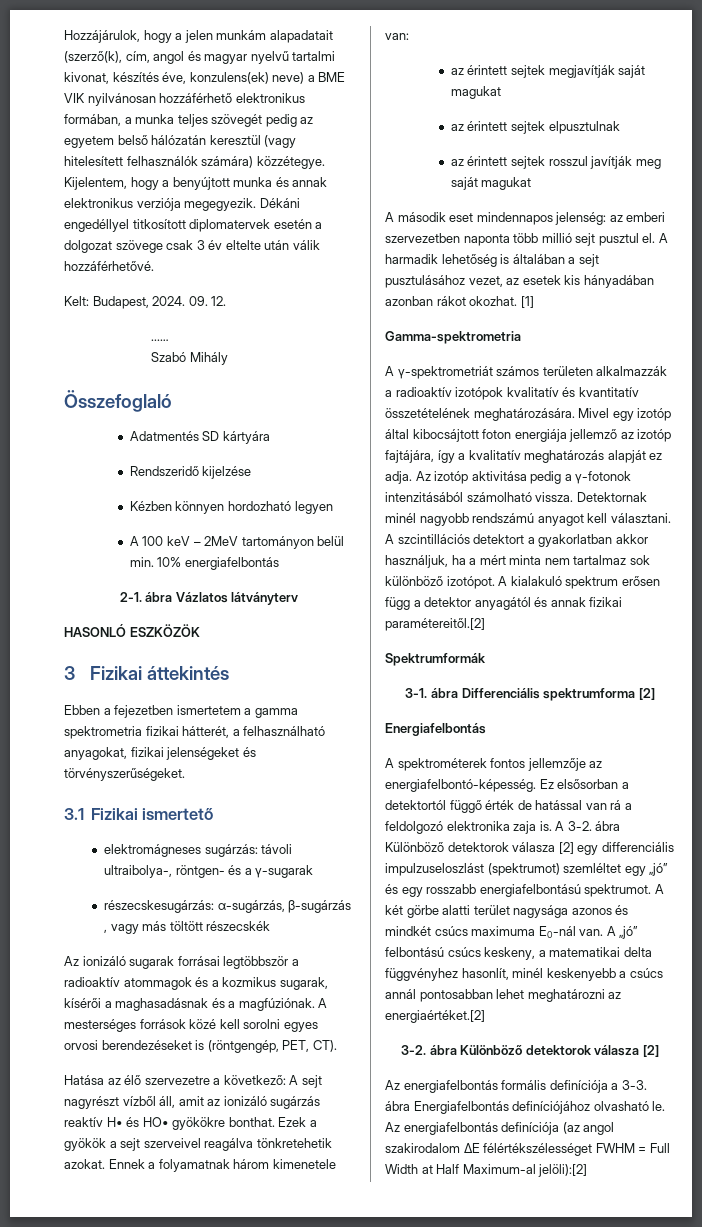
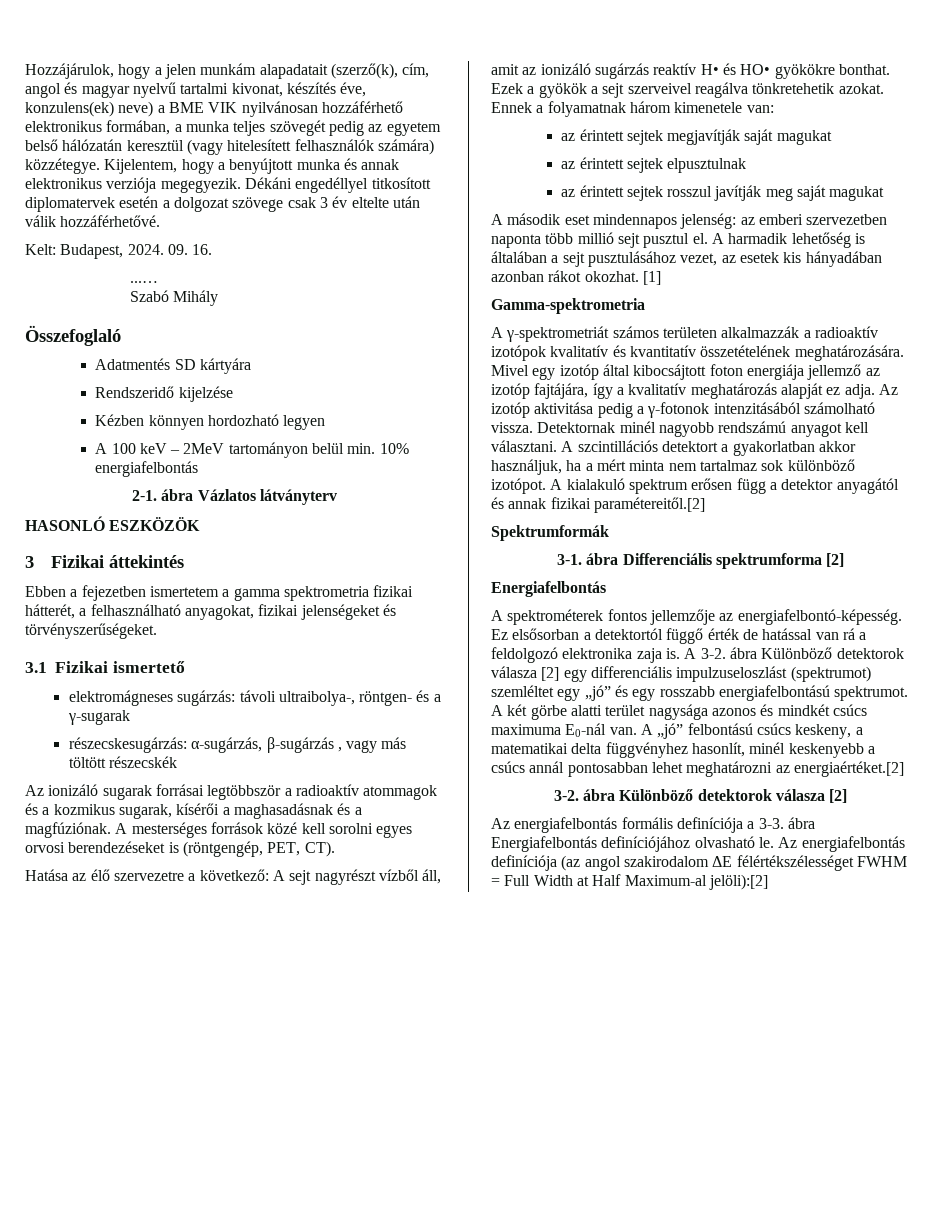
[211,296,227,306] 12. -> [192,244,213,255] 16.

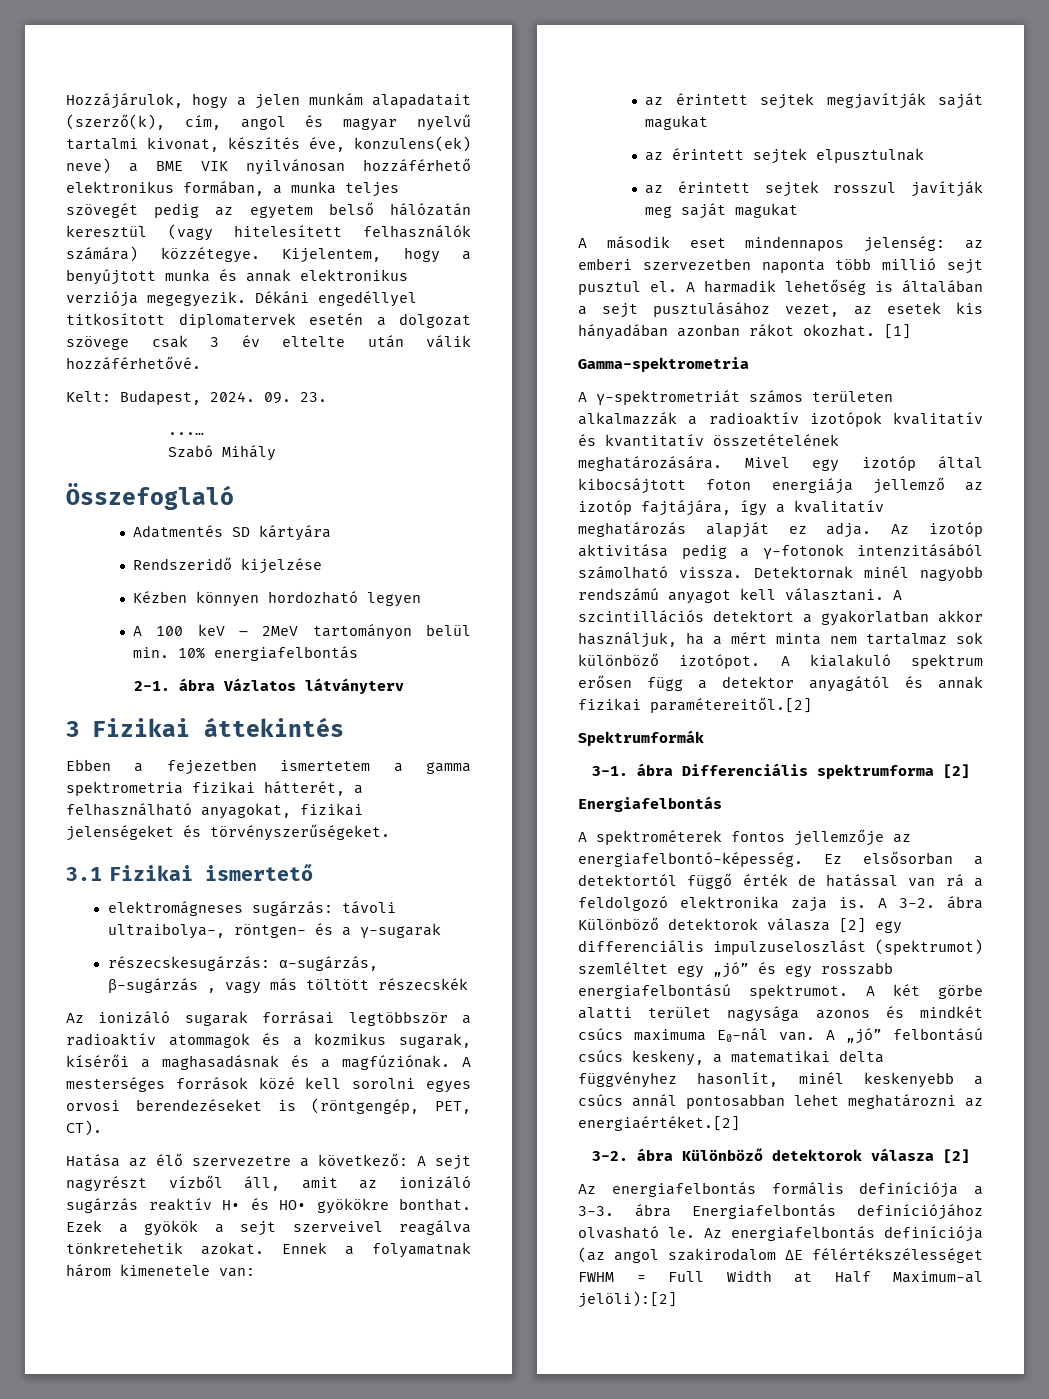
[192,244,213,255] 16. -> [300,392,327,402] 23.
[25,516,201,531] // HASONLÓ ESZKÖZÖK -> (404, 686) none

